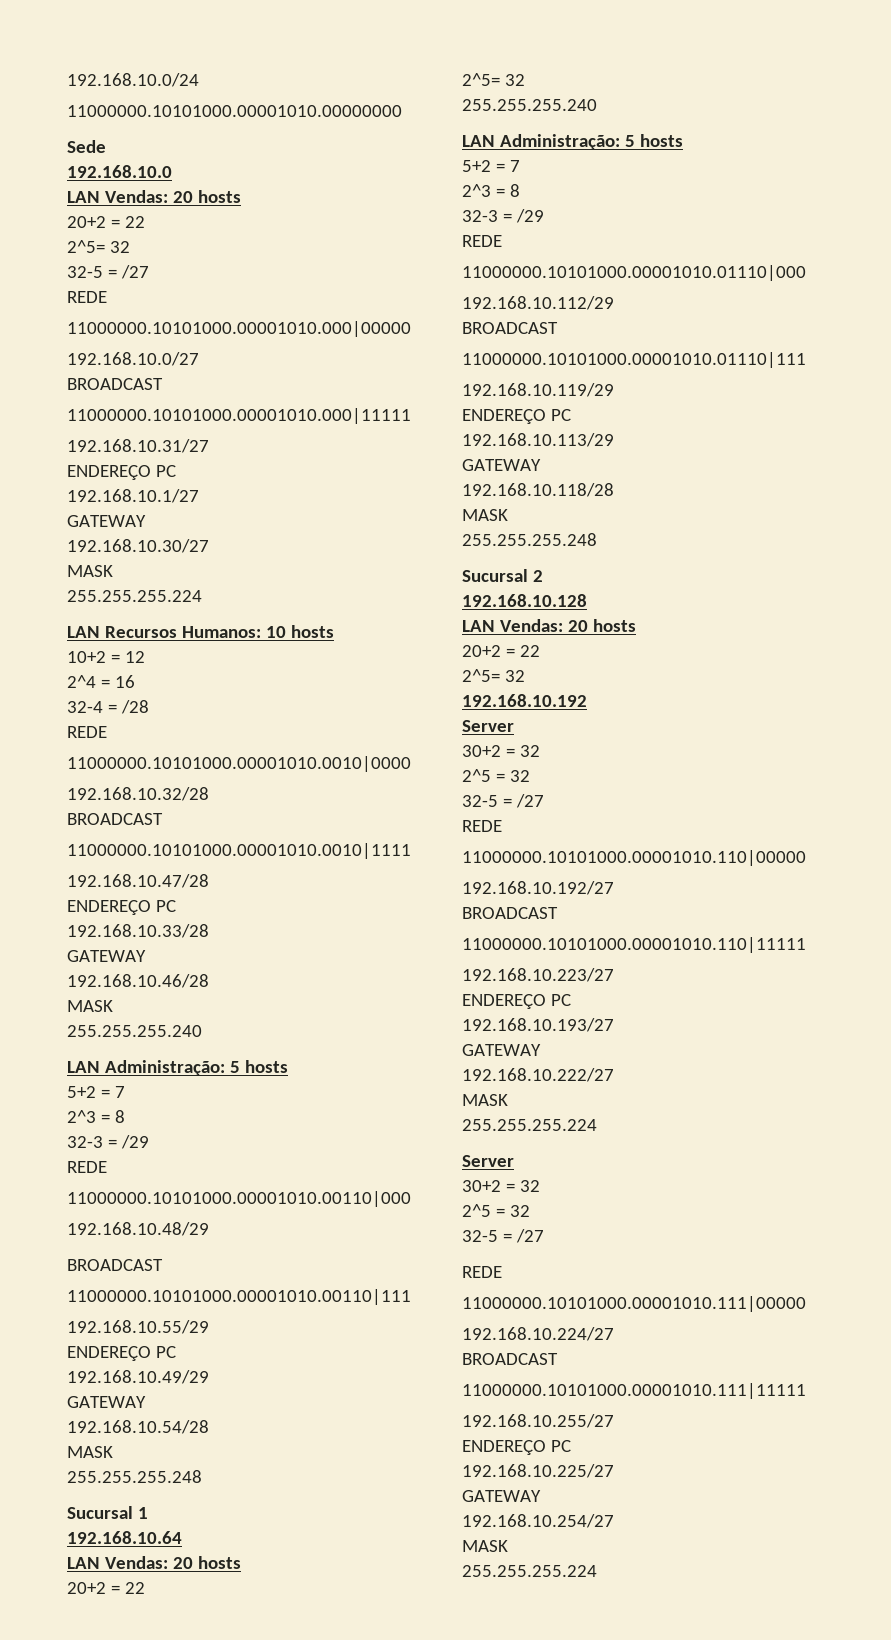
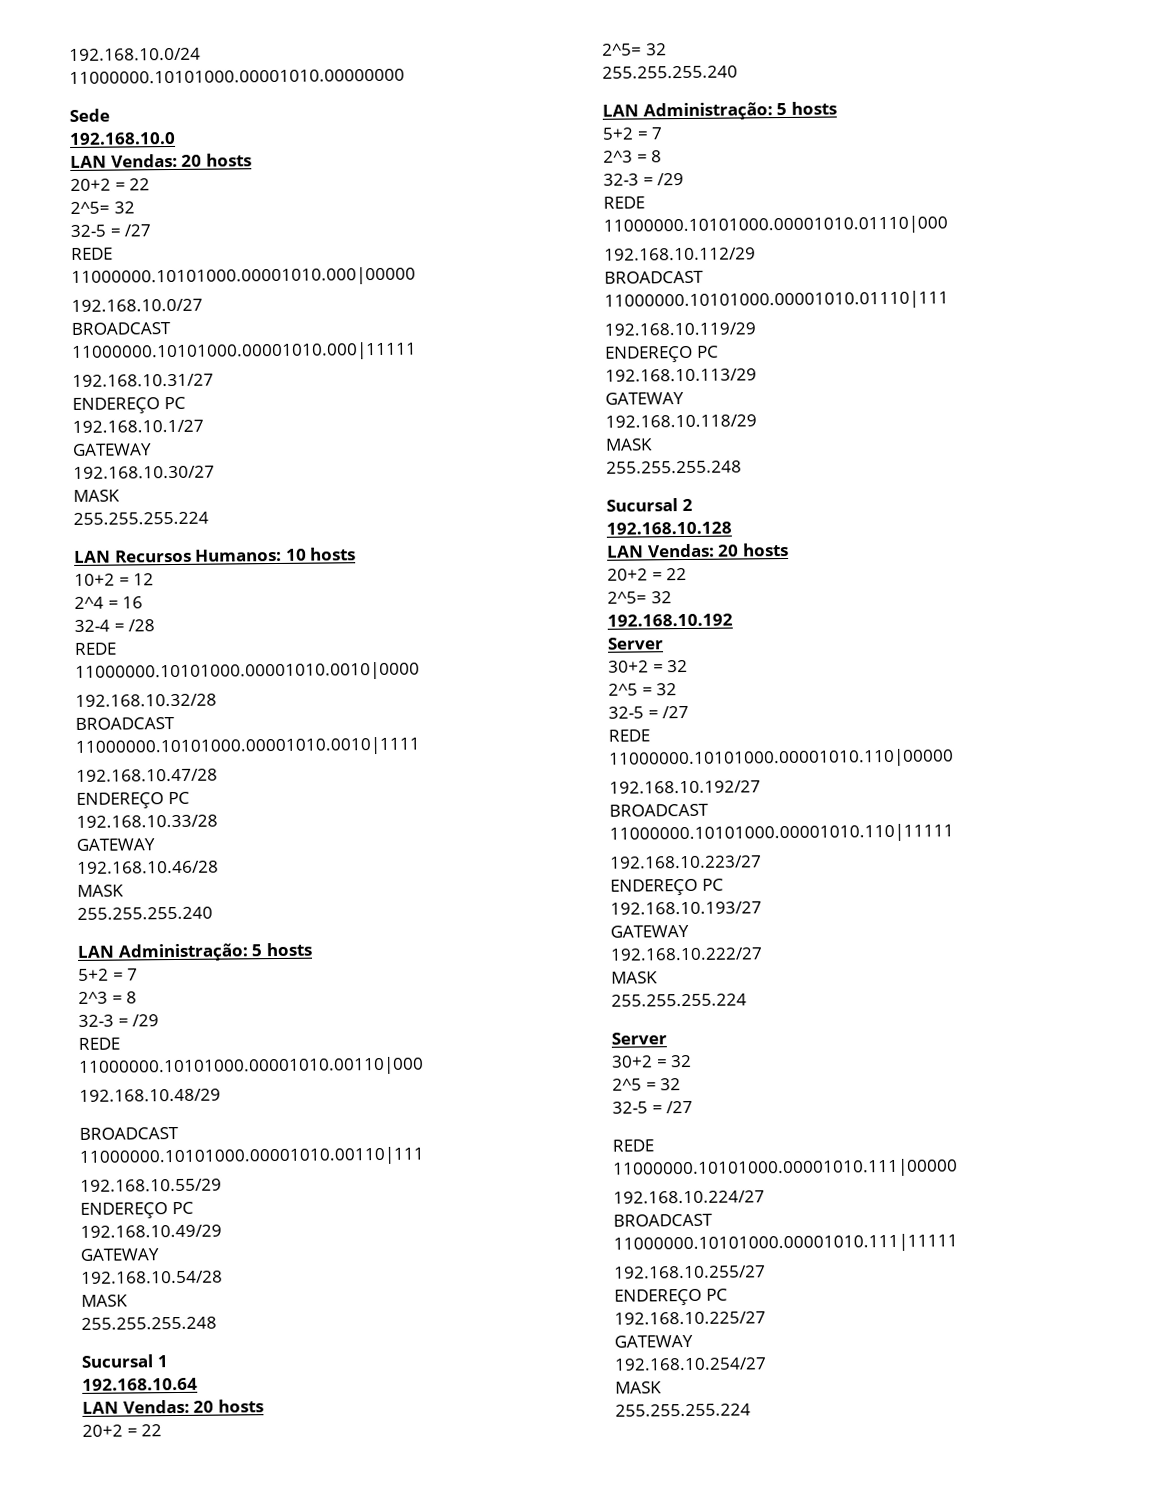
[462,483,614,497] 192.168.10.118/28 -> [605,414,757,428] 192.168.10.118/29

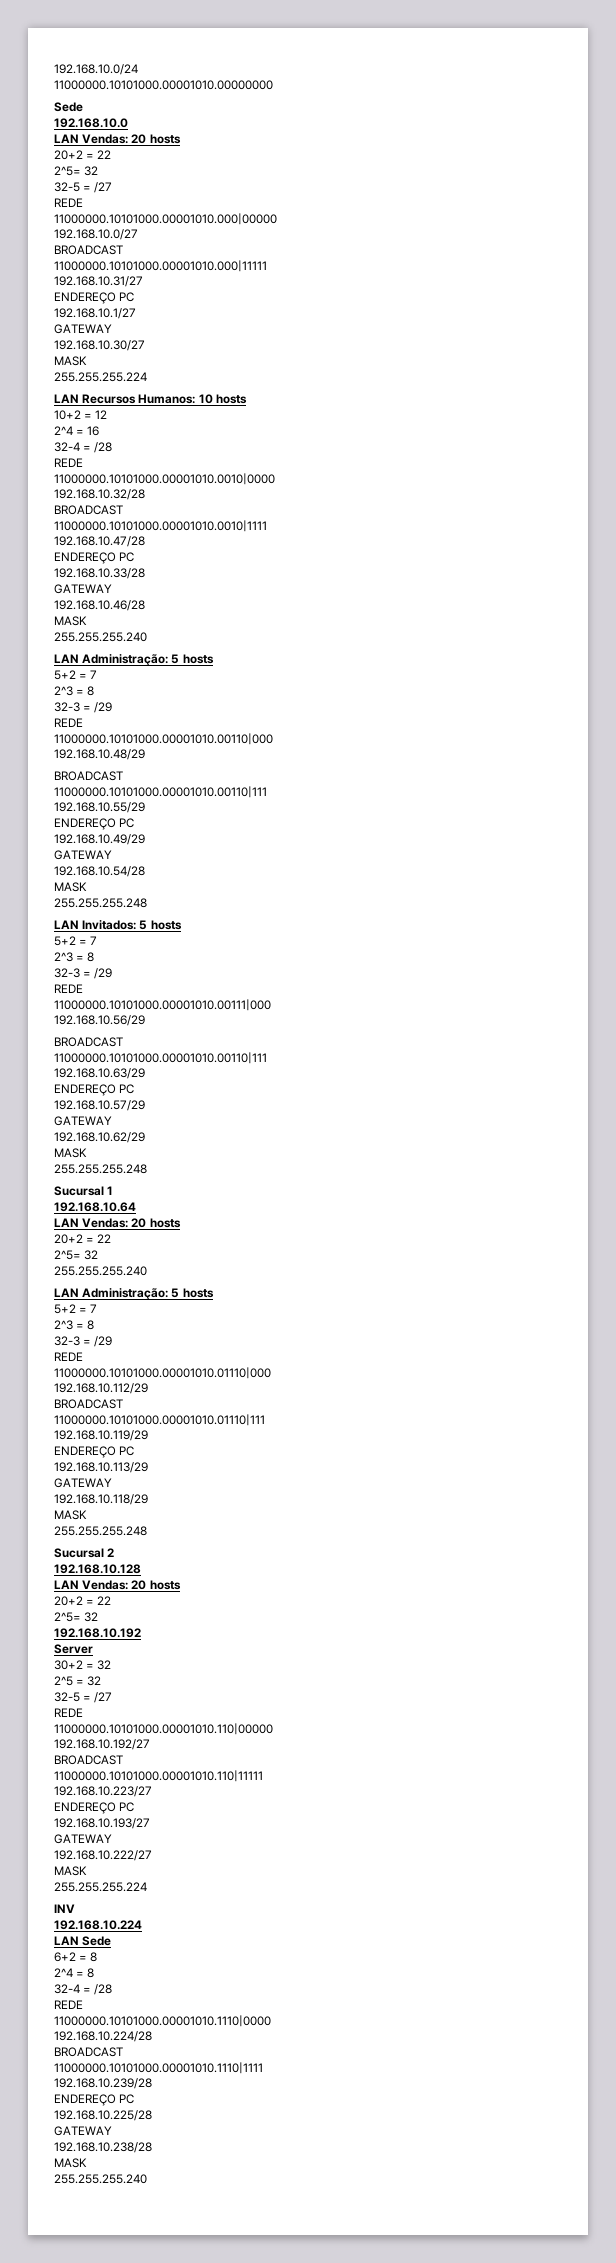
(217, 1323) none -> [54,920,182,930] [54,936,98,946] [54,952,95,962] [54,968,113,979] [54,984,83,993] [54,999,271,1011] [54,1015,145,1026] [54,1037,123,1047] [54,1052,267,1064] [54,1068,145,1079] [54,1084,135,1096] [54,1100,145,1111] [54,1116,112,1126] [54,1132,145,1143] [54,1148,87,1158] [54,1164,147,1174] // LAN Invitados: 5 hosts // 5+2 = 7 // 2^3 = 8 // 32-3 = /29 // REDE // 11000000.10101000.00001010.00111|000 // 192.168.10.56/29 // BROADCAST // 11000000.10101000.00001010.00110|111 // 192.168.10.63/29 // ENDEREÇO PC // 192.168.10.57/29 // GATEWAY // 192.168.10.62/29 // MASK // 255.255.255.248
[611,1032,667,1045] [611,1054,693,1068] [612,1078,682,1091] [612,1100,694,1114] [612,1139,654,1152] [613,1158,958,1179] [613,1190,765,1204] [613,1213,713,1227] [613,1233,958,1254] [614,1265,766,1279] [614,1288,728,1306] [614,1311,766,1325] [614,1334,693,1348] [614,1357,767,1371] [615,1381,662,1394] [615,1403,751,1417] Server // 30+2 = 32 // 2^5 = 32 // 32-5 = /27 // REDE // 11000000.10101000.00001010.111|00000 // 192.168.10.224/27 // BROADCAST // 11000000.10101000.00001010.111|11111 // 192.168.10.255/27 // ENDEREÇO PC // 192.168.10.225/27 // GATEWAY // 192.168.10.254/27 // MASK // 255.255.255.224 -> [54,1904,75,1913] [54,1920,142,1930] [54,1936,112,1946] [54,1952,98,1962] [54,1968,95,1978] [54,1984,113,1995] [54,2000,83,2009] [54,2015,271,2027] [54,2031,152,2042] [54,2047,123,2057] [54,2062,263,2074] [54,2078,152,2089] [54,2094,135,2106] [54,2110,152,2121] [54,2126,112,2136] [54,2142,152,2153] [54,2158,87,2168] [54,2174,147,2184] INV // 192.168.10.224 // LAN Sede // 6+2 = 8 // 2^4 = 8 // 32-4 = /28 // REDE // 11000000.10101000.00001010.1110|0000 // 192.168.10.224/28 // BROADCAST // 11000000.10101000.00001010.1110|1111 // 192.168.10.239/28 // ENDEREÇO PC // 192.168.10.225/28 // GATEWAY // 192.168.10.238/28 // MASK // 255.255.255.240

